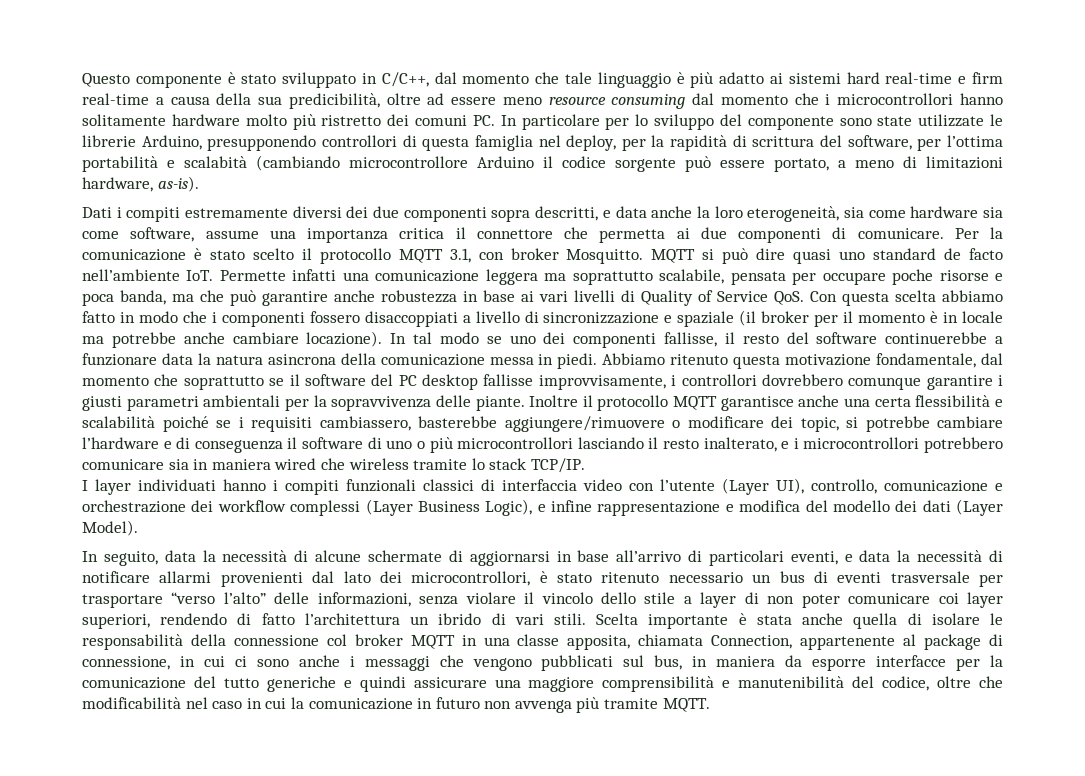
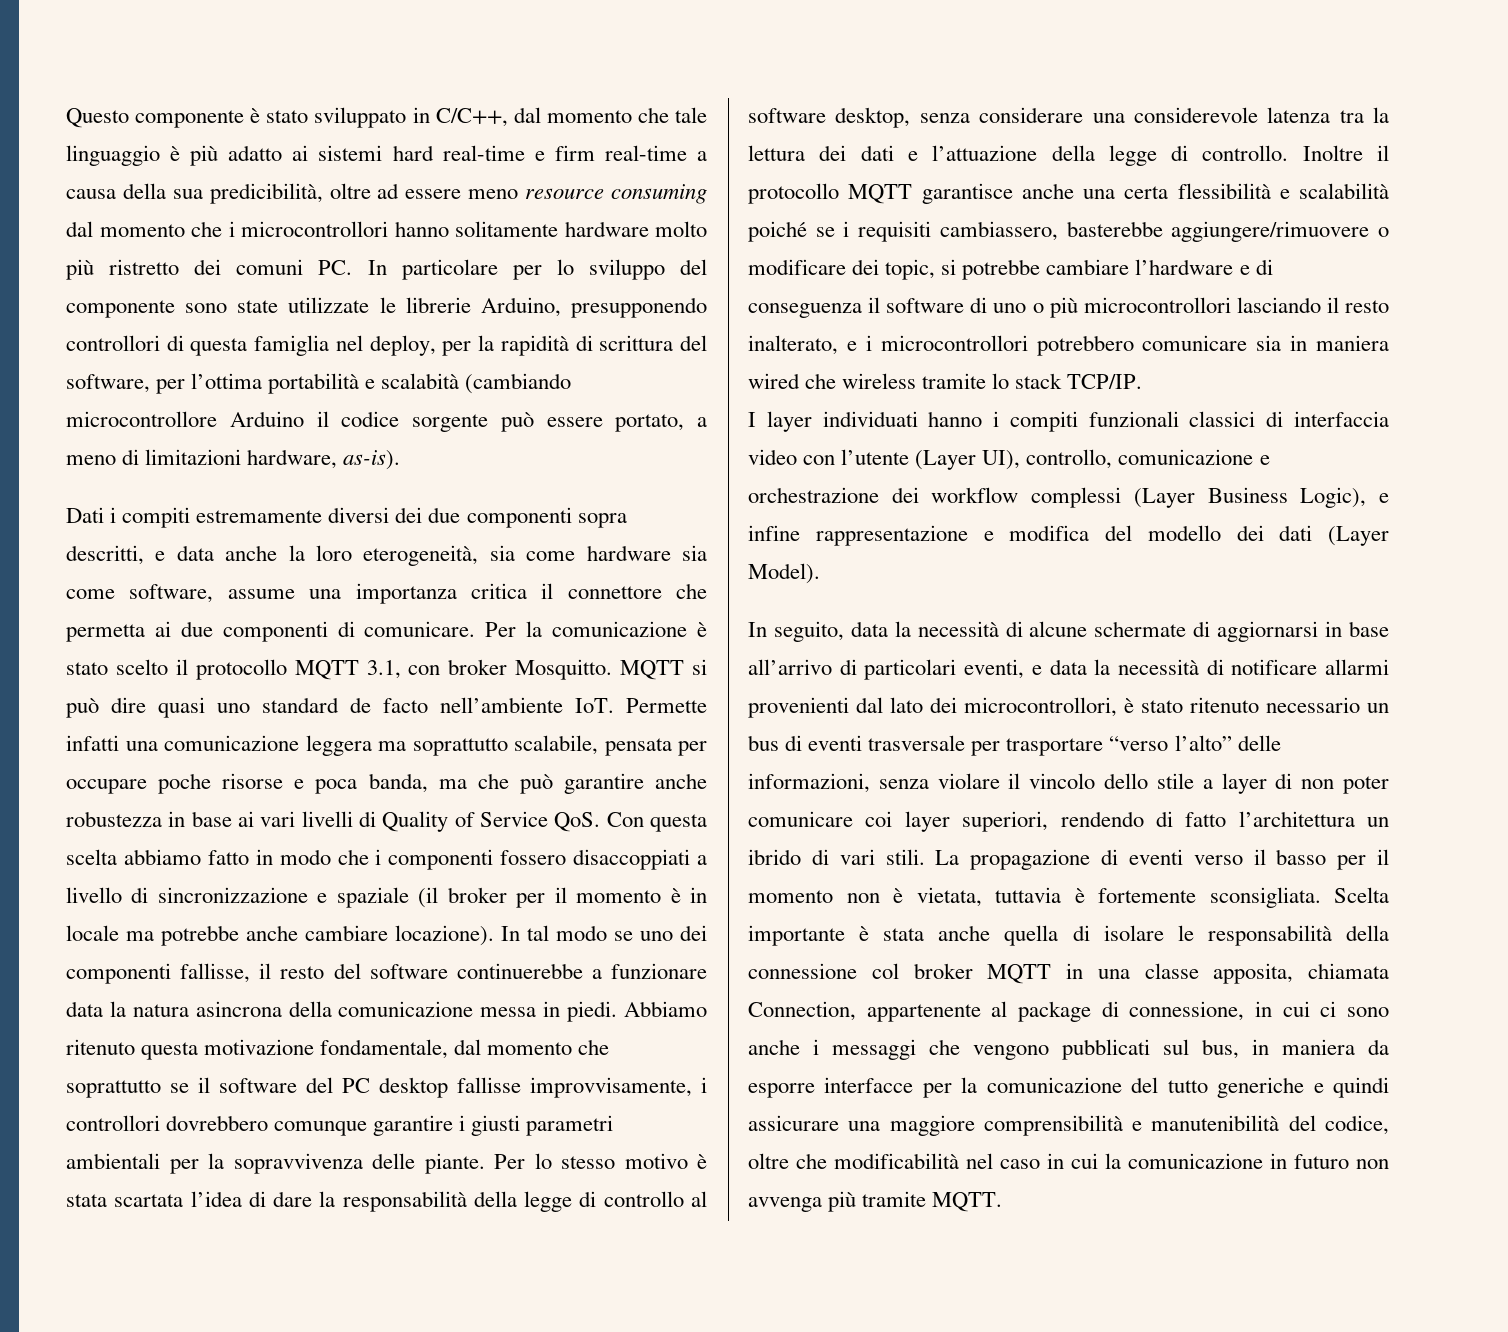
(525, 403) none -> [494,1153,707,1169] [66,1191,707,1212] [748,107,1389,128] [748,145,1289,166] Per lo stesso motivo è stata scartata l’idea di dare la responsabilità della legge di controllo al software desktop, senza considerare una considerevole latenza tra la lettura dei dati e l’attuazione della legge di controllo.
(586, 619) none -> [935,849,1389,870] [748,887,1321,908] La propagazione di eventi verso il basso per il momento non è vietata, tuttavia è fortemente sconsigliata.

